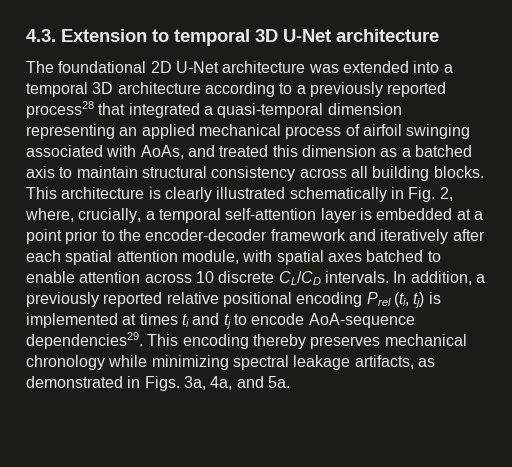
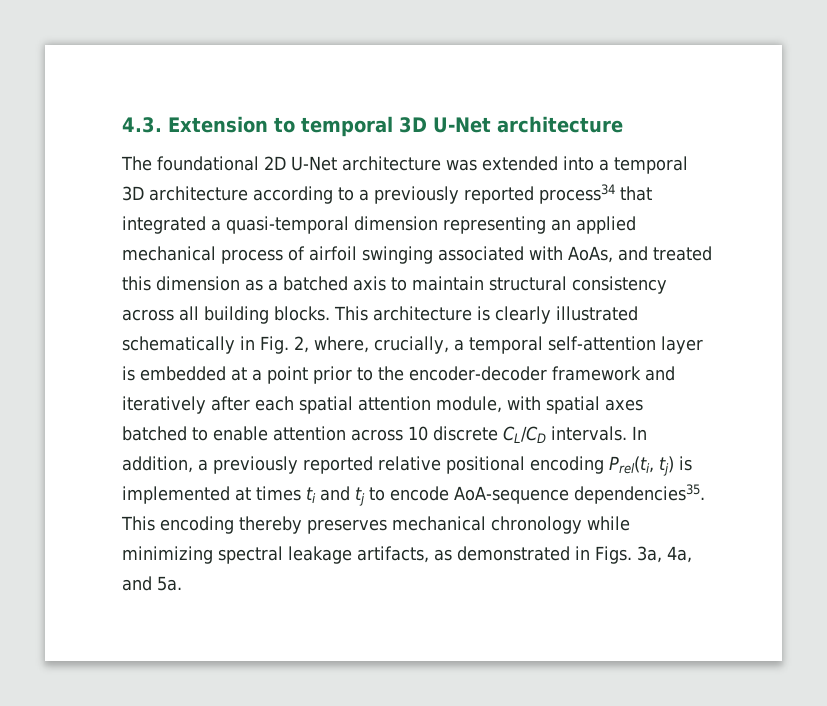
[26,101,94,118] process28 -> [539,184,615,204] process34
[366,292,409,307] Prel (ti, -> [609,456,654,474] Prel(ti,
[26,332,143,349] dependencies29. -> [574,484,705,504] dependencies35.

